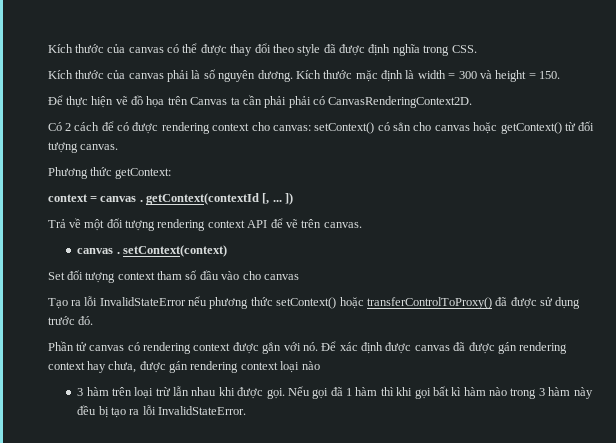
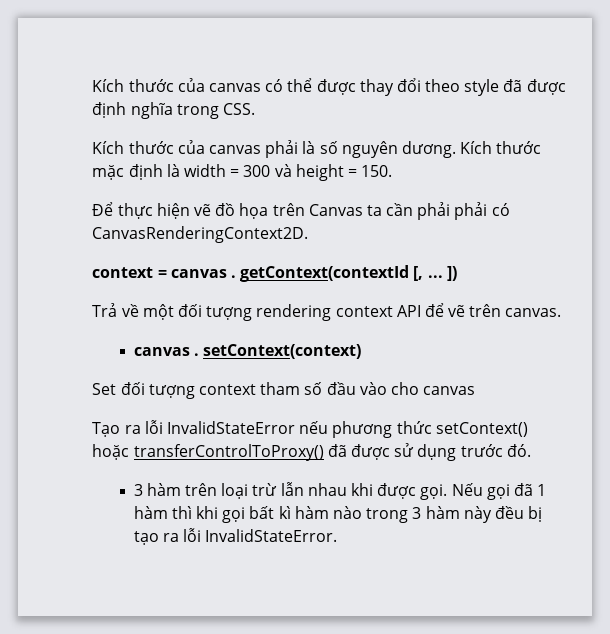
[47,121,595,134] [47,142,118,153] [47,167,172,179] // Có 2 cách để có được rendering context cho canvas: setContext() có sẳn cho canvas hoặc getContext() từ đối tượng canvas. // Phương thức getContext: -> (309, 234) none
[47,341,568,354] [47,361,320,373] // Phần tử canvas có rendering context được gắn với nó. Để xác định được canvas đã được gán rendering context hay chưa, được gán rendering context loại nào -> (531, 450) none

